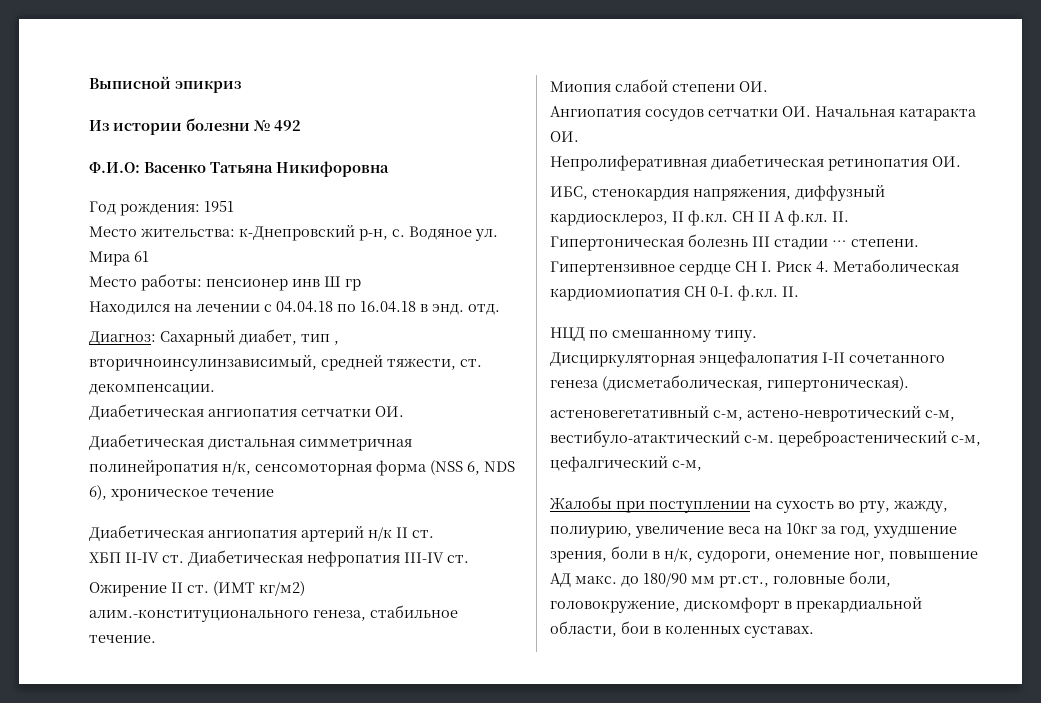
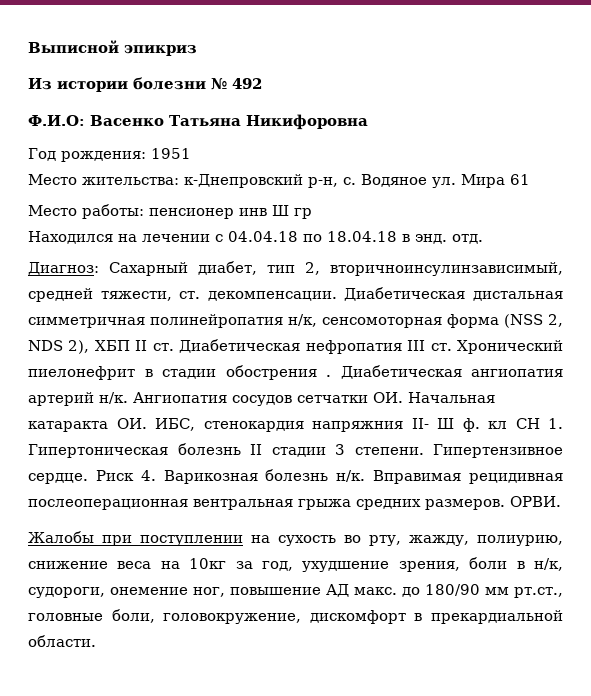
[360,301,416,313] 16.04.18 -> [327,231,397,242] 18.04.18
[334,340,339,345] , -> [305,262,320,275] 2,
[89,404,404,420] // Диабетическая ангиопатия сетчатки ОИ. // -> (337, 296) none
[467,461,515,475] [89,485,274,501] [89,525,434,542] [89,550,469,567] [89,581,305,597] [89,605,458,622] [89,635,156,643] [550,79,768,92] 6, NDS 6), хроническое течение // Диабетическая ангиопатия артерий н/к II ст. // ХБП II-IV ст. Диабетическая нефропатия III-IV ст. // Ожирение II ст. (ИМТ кг/м2) алим.-конституционального генеза, стабильное течение. // Миопия слабой степени ОИ. // -> [548,314,563,327] [28,339,563,354] [28,365,563,380] [28,392,128,406] 2, NDS 2), ХБП II ст. Диабетическая нефропатия III ст. Хронический пиелонефрит в стадии обострения . Диабетическая ангиопатия артерий н/к.
[550,154,961,171] [550,185,885,201] [550,210,849,226] [550,234,919,251] [550,259,959,276] [550,285,799,301] [550,327,757,342] [550,351,945,367] [550,375,909,392] [550,406,955,422] [550,430,981,447] [550,456,702,472] // Непролиферативная диабетическая ретинопатия ОИ. // ИБС, стенокардия напряжения, диффузный кардиосклероз, II ф.кл. СН II А ф.кл. II. Гипертоническая болезнь III стадии … степени. Гипертензивное сердце СН I. Риск 4. Метаболическая кардиомиопатия СН 0-I. ф.кл. II. // НЦД по смешанному типу. // Дисциркуляторная энцефалопатия I-II сочетанного генеза (дисметаболическая, гипертоническая). // астеновегетативный с-м, астено-невротический с-м, вестибуло-атактический с-м. цереброастенический с-м, цефалгический с-м, -> [155,418,563,432] [28,443,563,458] [28,469,563,484] [28,496,561,510] ИБС, стенокардия напряжния II- Ш ф. кл СН 1. Гипертоническая болезнь II стадии 3 степени. Гипертензивное сердце. Риск 4. Варикозная болезнь н/к. Вправимая рецидивная послеоперационная вентральная грыжа средних размеров. ОРВИ.
[635,526,724,538] увеличение -> [28,561,108,569] снижение
[550,621,814,638] области, бои в коленных суставах. -> [28,635,96,647] области.

